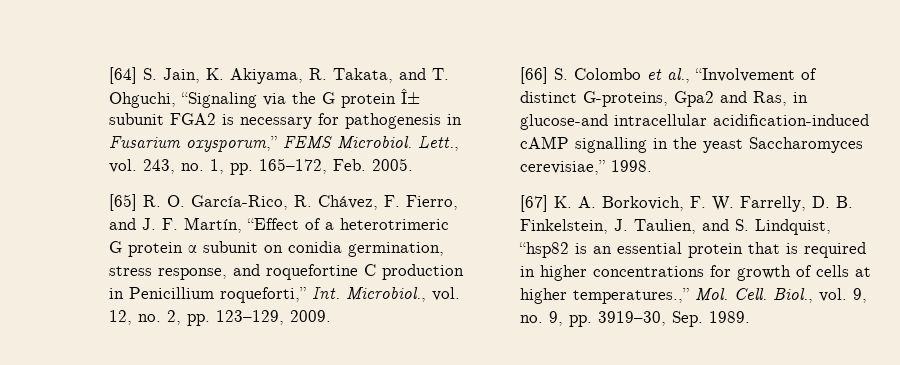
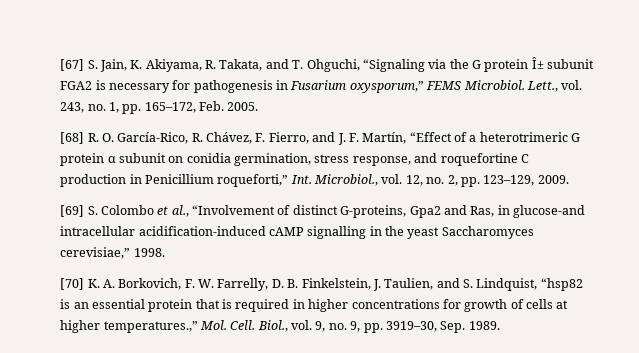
[109,67,138,84] [64] -> [60,59,85,71] [67]
[109,194,138,211] [65] -> [60,132,85,144] [68]
[520,67,549,84] [66] -> [60,205,85,217] [69]
[520,195,549,212] [67] -> [60,278,85,290] [70]

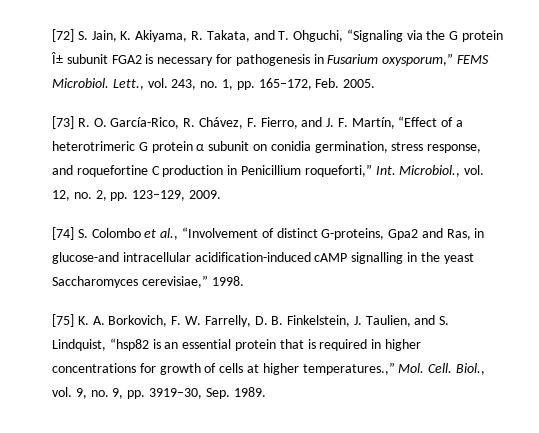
[60,59,85,71] [67] -> [52,29,75,42] [72]
[60,132,85,144] [68] -> [52,116,75,129] [73]
[60,205,85,217] [69] -> [52,227,75,240] [74]
[60,278,85,290] [70] -> [52,314,75,327] [75]

